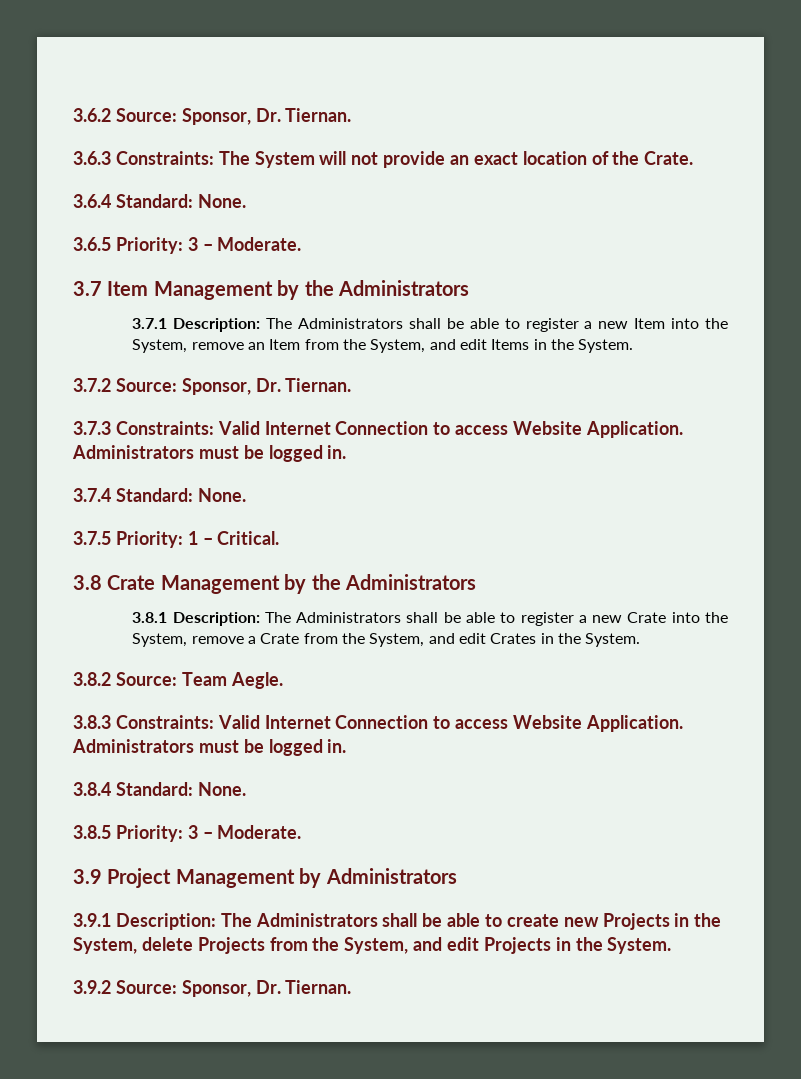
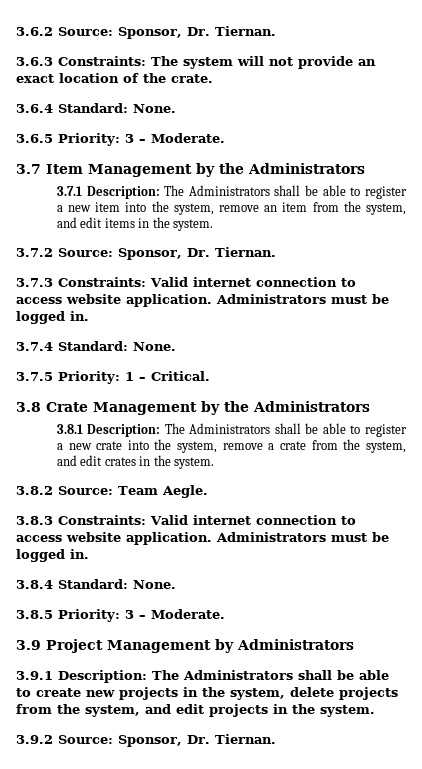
[254,151,315,168] System -> [183,57,233,69] system
[644,151,694,165] Crate. -> [171,74,213,83] crate.
[634,318,728,329] [132,339,188,353] Item into the System, -> [95,201,214,215] item into the system,
[269,339,634,353] Item from the System, and edit Items in the System. -> [282,201,406,215] [56,217,214,231] item from the system, and edit items in the system.
[264,421,683,438] Internet Connection to access Website Application. -> [192,277,356,287] [16,294,212,307] internet connection to access website application.
[627,612,728,623] [132,633,188,647] Crate into the System, -> [96,439,218,453] crate into the system,
[260,633,641,647] Crate from the System, and edit Crates in the System. -> [280,439,407,453] [56,455,215,469] crate from the system, and edit crates in the system.
[264,715,683,732] Internet Connection to access Website Application. -> [192,515,356,525] [16,532,212,545] internet connection to access website application.
[602,913,722,930] [73,937,672,954] Projects in the System, delete Projects from the System, and edit Projects in the System. -> [119,687,398,700] [16,704,375,717] projects in the system, delete projects from the system, and edit projects in the system.

